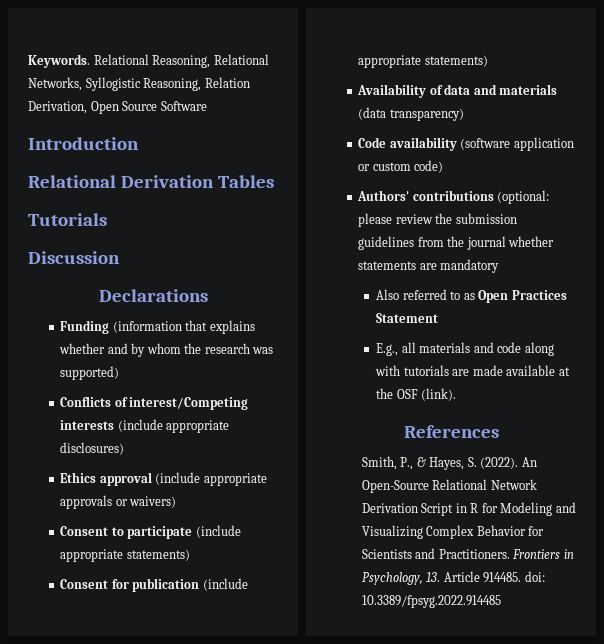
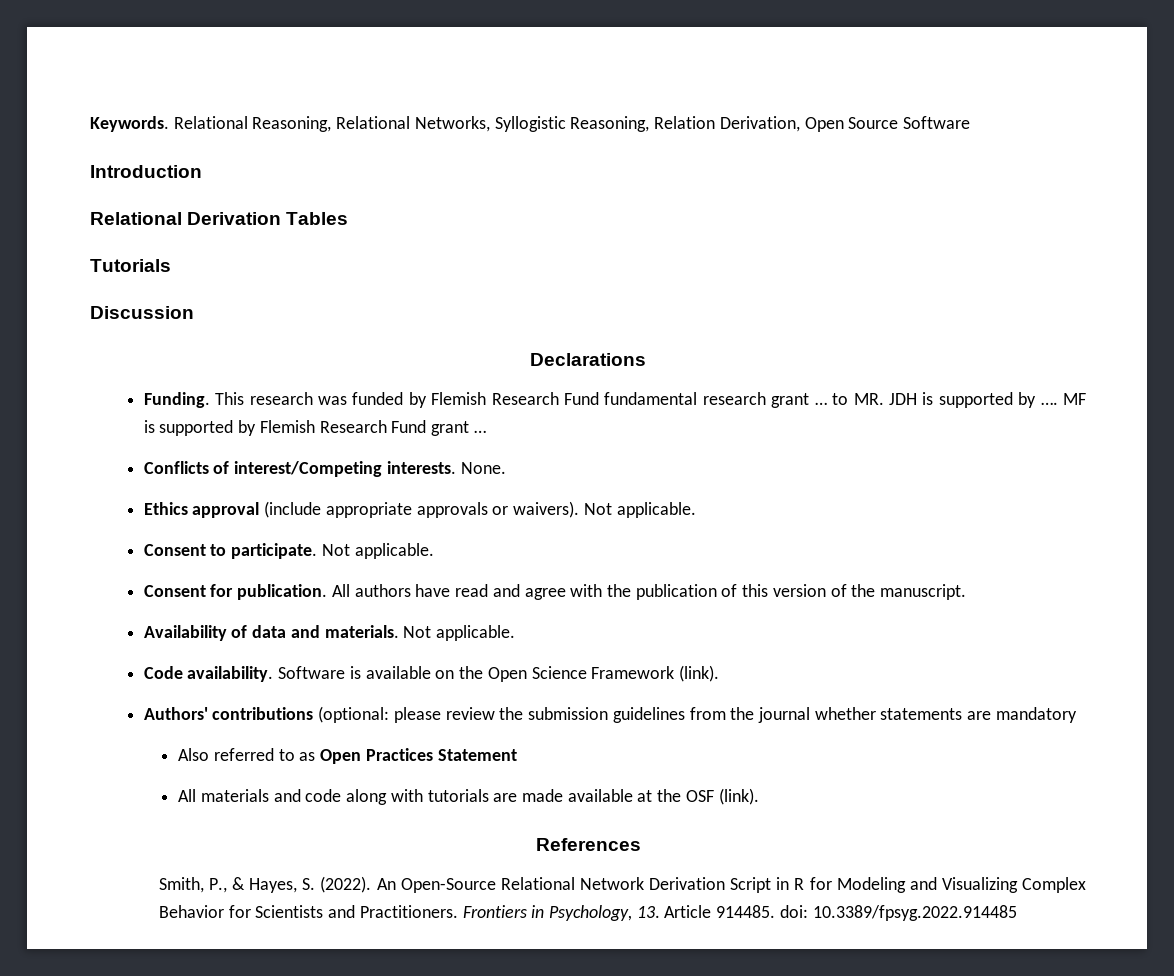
[60,320,255,334] [59,343,274,357] [60,366,120,380] Funding (information that explains whether and by whom the research was supported) -> [143,392,1086,408] [143,420,486,436] Funding. This research was funded by Flemish Research Fund fundamental research grant … to MR. JDH is supported by …. MF is supported by Flemish Research Fund grant …
[60,419,230,433] [60,442,125,455] interests (include appropriate disclosures) -> [386,461,506,474] interests. None.
[129,496,177,508] waivers) -> [513,501,696,518] waivers). Not applicable.
[127,525,241,539] [60,549,190,562] [60,578,248,592] [358,55,488,68] [357,84,558,98] [358,107,464,121] [358,137,574,151] [358,160,444,173] participate (include appropriate statements) // Consent for publication (include appropriate statements) // Availability of data and materials (data transparency) // Code availability (software application or custom code) -> [231,543,434,559] [143,584,967,600] [143,625,516,641] [143,665,719,682] participate. Not applicable. // Consent for publication. All authors have read and agree with the publication of this version of the manuscript. // Availability of data and materials. Not applicable. // Code availability. Software is available on the Open Science Framework (link).
[376,342,416,356] E.g., all -> [178,789,197,802] All

